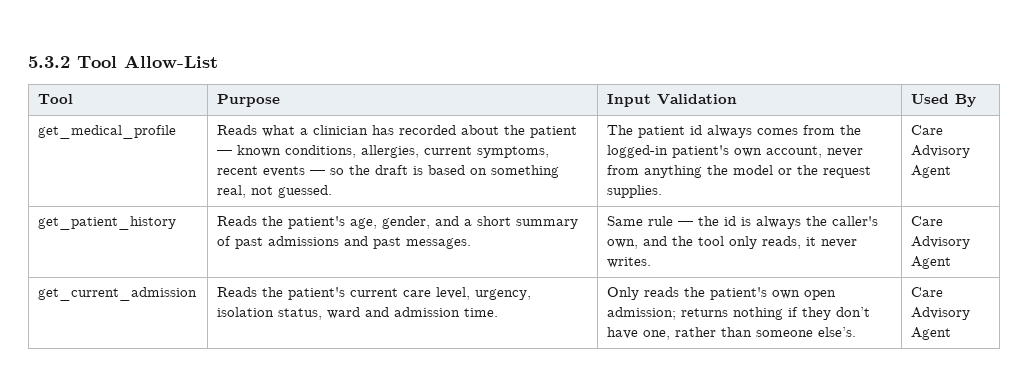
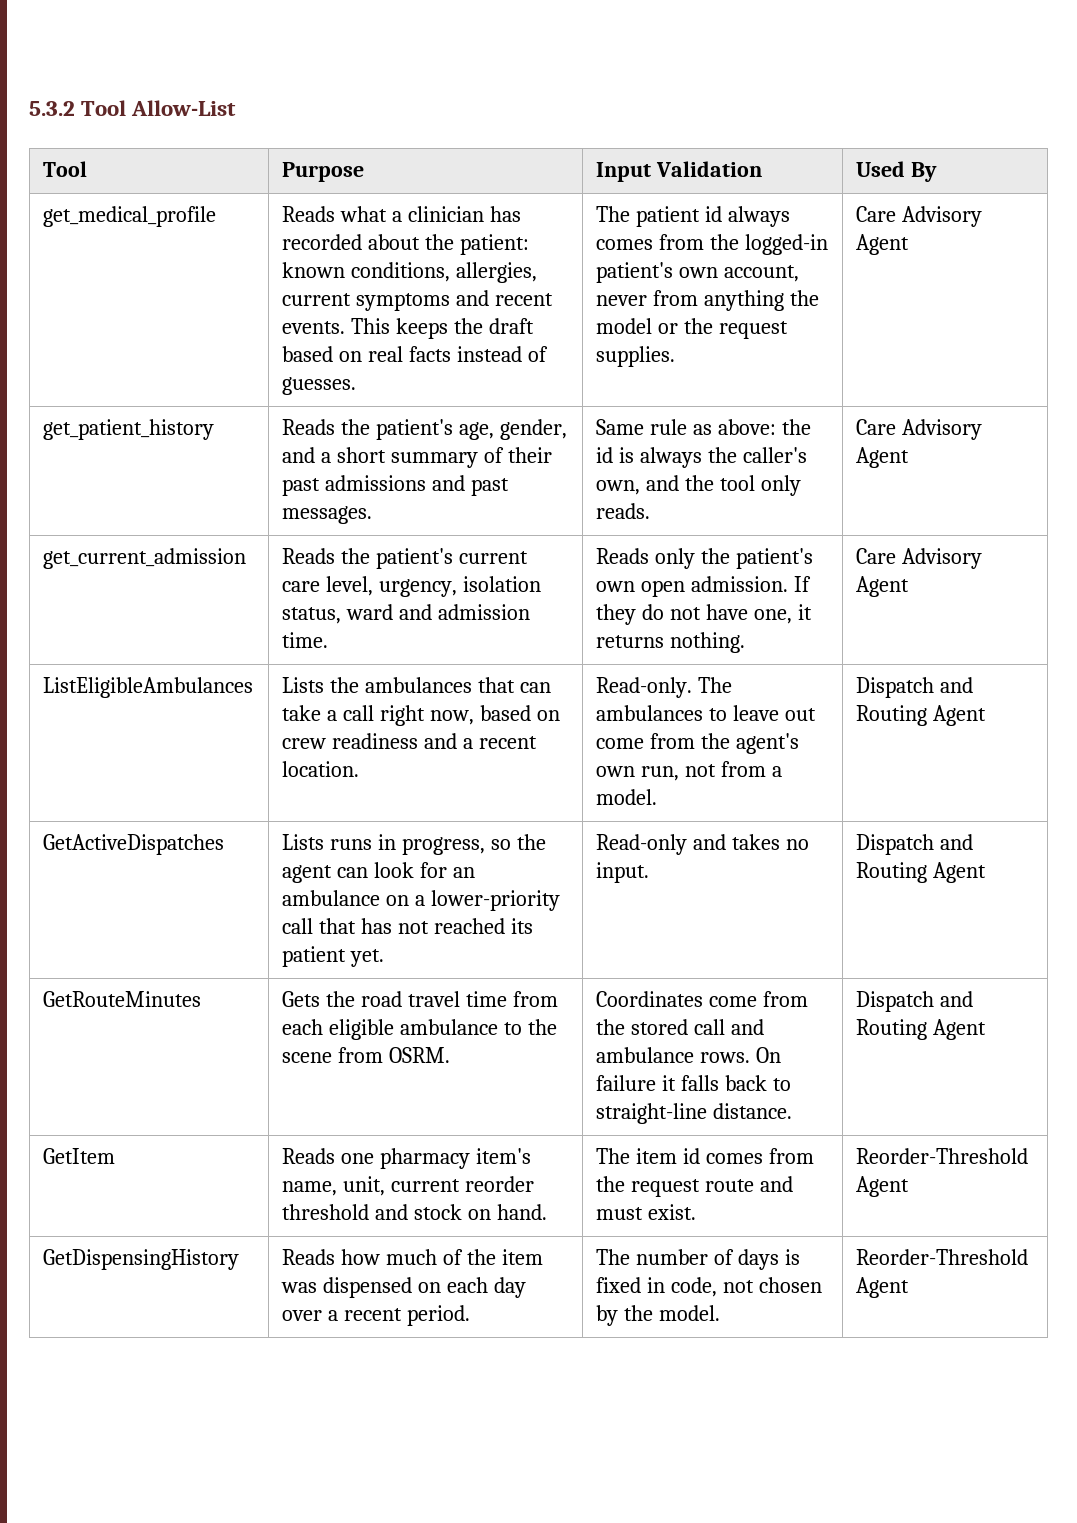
[530,126,578,138] [217,150,233,155] patient — -> [460,234,530,255] patient:
[477,146,550,158] [217,166,345,177] symptoms, recent events — so -> [356,290,554,311] [282,318,449,339] symptoms and recent events. This keeps
[413,165,560,178] [217,185,333,198] is based on something real, not guessed. -> [282,346,549,362] [282,377,357,395] based on real facts instead of guesses.
(232, 241) none -> [508,447,553,463] their
[678,221,694,226] — -> [693,419,777,435] as above:
[762,236,858,249] [607,257,652,268] reads, it never writes. -> [596,503,651,519] reads.
[607,287,680,300] Only reads -> [596,548,696,569] Reads only
[607,307,871,320] [607,327,857,340] [911,287,944,297] [911,307,971,320] admission; returns nothing if they don’t have one, rather than someone else’s. | Care Advisory -> [691,576,812,592] [596,604,813,625] [596,632,746,653] [856,548,983,569] [856,576,910,597] [43,677,254,698] [282,677,552,693] [282,705,561,726] [282,733,538,749] [282,761,360,777] [596,677,733,698] [596,705,817,721] [596,733,800,754] [596,761,783,781] [596,789,658,805] [856,677,974,698] [856,705,987,726] [43,834,225,855] [282,834,547,855] [282,862,476,883] [282,890,561,911] [282,918,534,934] [282,946,385,967] [596,834,810,855] [596,862,650,883] [856,834,974,855] [856,862,987,883] [43,991,202,1007] [282,991,559,1007] [282,1019,558,1040] [282,1047,451,1063] [596,991,809,1007] [596,1019,765,1035] [596,1047,782,1063] [596,1075,792,1091] [596,1103,793,1124] [856,991,974,1012] [856,1019,987,1040] [43,1148,116,1164] [282,1148,532,1169] [282,1176,535,1196] [282,1204,548,1220] [596,1148,815,1164] [596,1176,794,1197] [596,1204,697,1220] [856,1148,1029,1164] [856,1176,910,1197] [43,1249,240,1270] [282,1249,544,1265] [281,1277,527,1298] [282,1305,471,1326] [596,1249,801,1270] [596,1277,823,1297] [596,1305,721,1326] [856,1249,1029,1265] admission. If they do not have one, it returns nothing. | Care Advisory Agent // ListEligibleAmbulances | Lists the ambulances that can take a call right now, based on crew readiness and a recent location. | Read-only. The ambulances to leave out come from the agent's own run, not from a model. | Dispatch and Routing Agent // GetActiveDispatches | Lists runs in progress, so the agent can look for an ambulance on a lower-priority call that has not reached its patient yet. | Read-only and takes no input. | Dispatch and Routing Agent // GetRouteMinutes | Gets the road travel time from each eligible ambulance to the scene from OSRM. | Coordinates come from the stored call and ambulance rows. On failure it falls back to straight-line distance. | Dispatch and Routing Agent // GetItem | Reads one pharmacy item's name, unit, current reorder threshold and stock on hand. | The item id comes from the request route and must exist. | Reorder-Threshold Agent // GetDispensingHistory | Reads how much of the item was dispensed on each day over a recent period. | The number of days is fixed in code, not chosen by the model. | Reorder-Threshold

